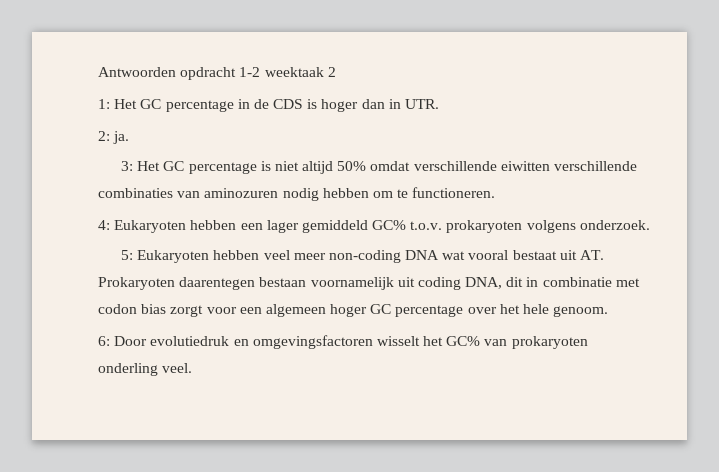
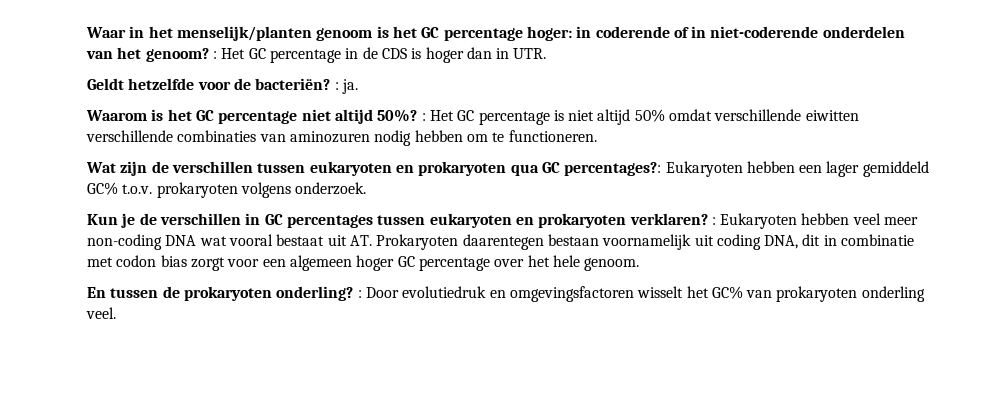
[98,67,336,80] [98,99,110,109] Antwoorden opdracht 1-2 weektaak 2 // 1: -> [86,26,905,41] [86,47,217,62] Waar in het menselijk/planten genoom is het GC percentage hoger: in coderende of in niet-coderende onderdelen van het genoom? :
[98,131,130,144] [120,161,133,171] 2: ja. // 3: -> [87,78,358,94] [86,109,426,124] Geldt hetzelfde voor de bacteriën? : ja. // Waarom is het GC percentage niet altijd 50%? :
[98,220,110,230] 4: -> [86,161,662,176] Wat zijn de verschillen tussen eukaryoten en prokaryoten qua GC percentages?:
[120,250,133,260] 5: -> [87,213,716,228] Kun je de verschillen in GC percentages tussen eukaryoten en prokaryoten verklaren? :
[98,336,110,346] 6: -> [87,286,362,301] En tussen de prokaryoten onderling? :

